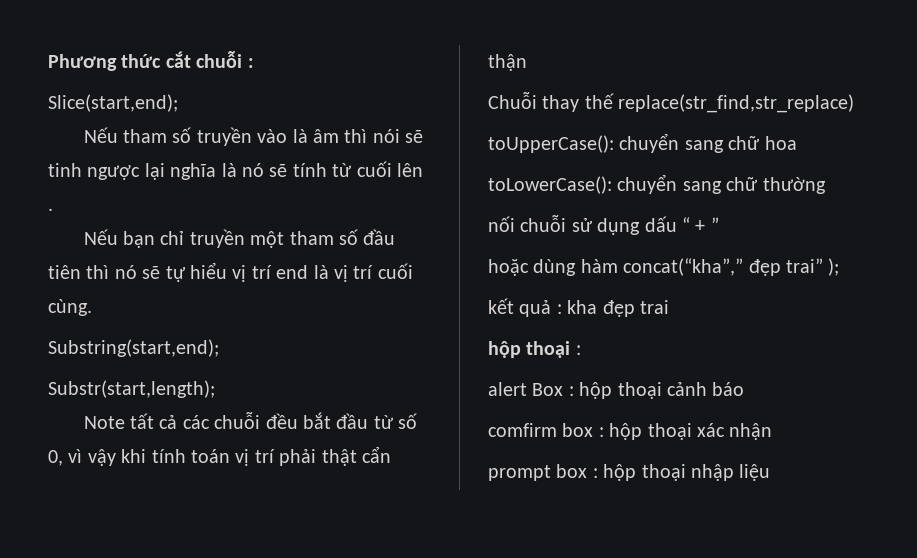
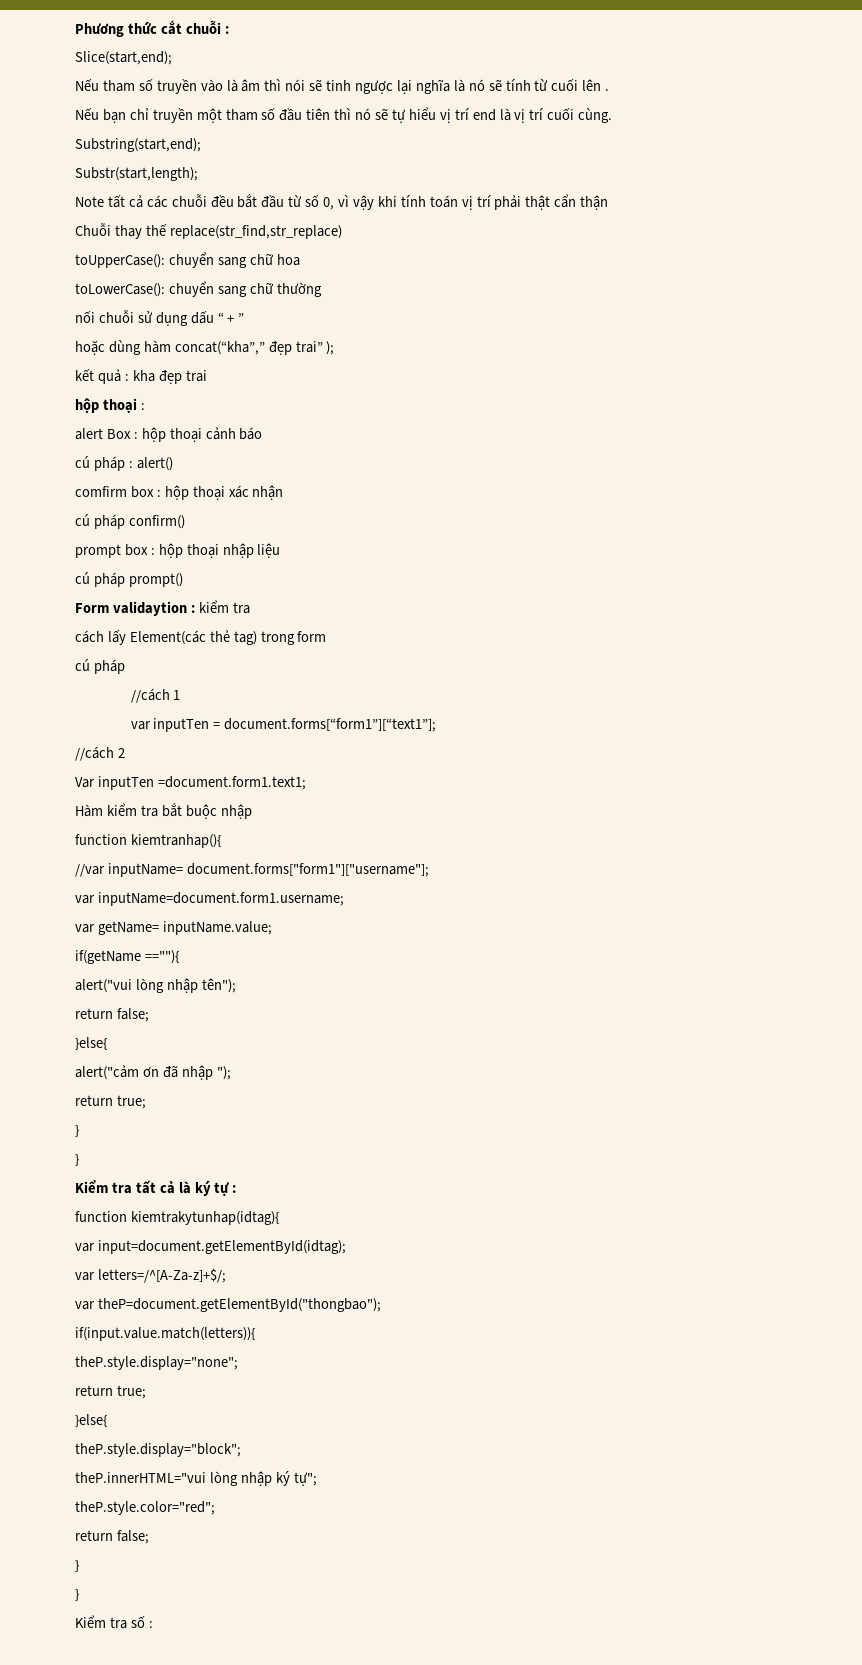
(745, 389) none -> [75,456,173,471] // cú pháp : alert()
(773, 431) none -> [75,514,185,529] // cú pháp confirm()
(771, 472) none -> [75,572,183,587] [75,600,250,616] [75,630,327,645] [75,659,125,674] [130,688,181,703] [130,718,437,732] [75,746,125,761] [75,776,306,790] [75,803,252,819] [75,834,221,848] [75,863,429,877] [75,892,344,906] [75,921,272,935] [75,950,179,964] [75,978,236,993] [75,1008,149,1022] [75,1037,107,1050] [75,1065,231,1080] [75,1095,146,1109] [75,1125,79,1137] [75,1154,79,1166] [75,1180,237,1196] [75,1211,279,1225] [75,1240,346,1254] [75,1268,226,1283] [75,1298,381,1312] [75,1327,255,1341] [75,1356,238,1370] [75,1385,146,1399] [75,1414,107,1427] [75,1443,241,1457] [75,1471,317,1486] [75,1501,215,1515] [75,1530,149,1544] [75,1560,79,1572] [75,1589,79,1601] [75,1615,153,1629] // cú pháp prompt() // Form validaytion : kiểm tra // cách lấy Element(các thẻ tag) trong form // cú pháp // //cách 1 // var inputTen = document.forms[“form1”][“text1”]; // //cách 2 // Var inputTen =document.form1.text1; // Hàm kiểm tra bắt buộc nhập // function kiemtranhap(){ // //var inputName= document.forms["form1"]["username"]; // var inputName=document.form1.username; // var getName= inputName.value; // if(getName ==""){ // alert("vui lòng nhập tên"); // return false; // }else{ // alert("cảm ơn đã nhập "); // return true; // } // } // Kiểm tra tất cả là ký tự : // function kiemtrakytunhap(idtag){ // var input=document.getElementById(idtag); // var letters=/^[A-Za-z]+$/; // var theP=document.getElementById("thongbao"); // if(input.value.match(letters)){ // theP.style.display="none"; // return true; // }else{ // theP.style.display="block"; // theP.innerHTML="vui lòng nhập ký tự"; // theP.style.color="red"; // return false; // } // } // Kiểm tra số :

